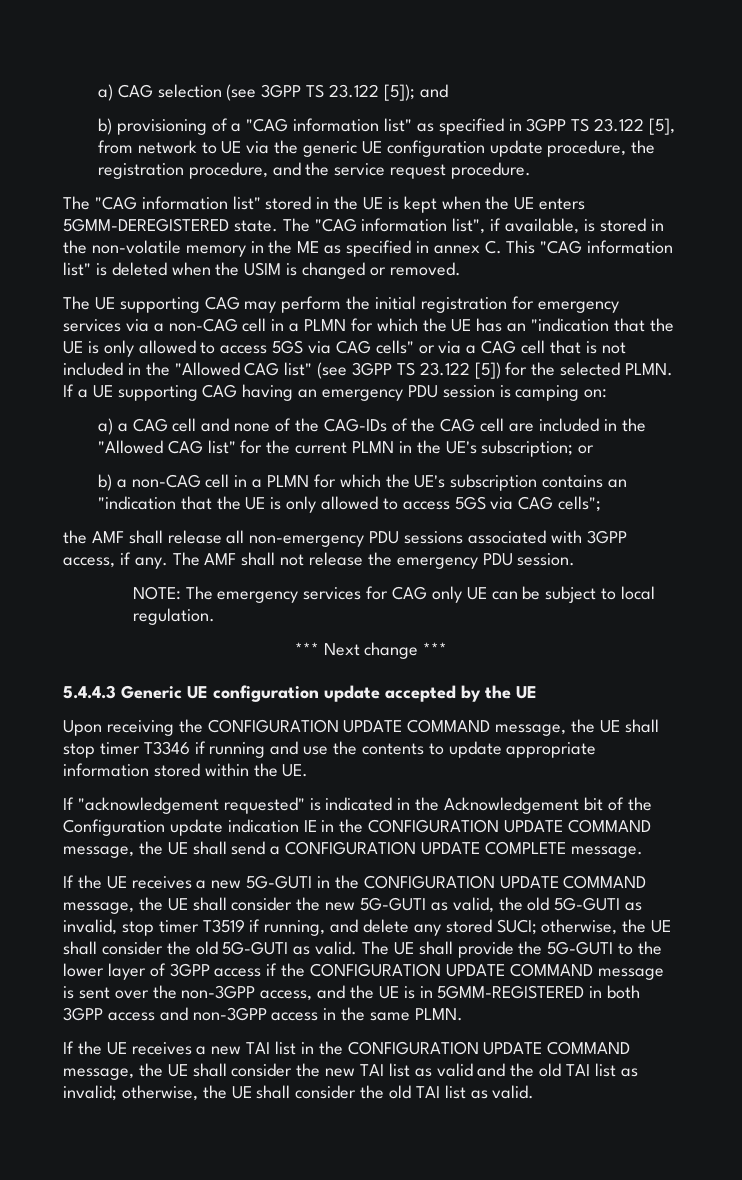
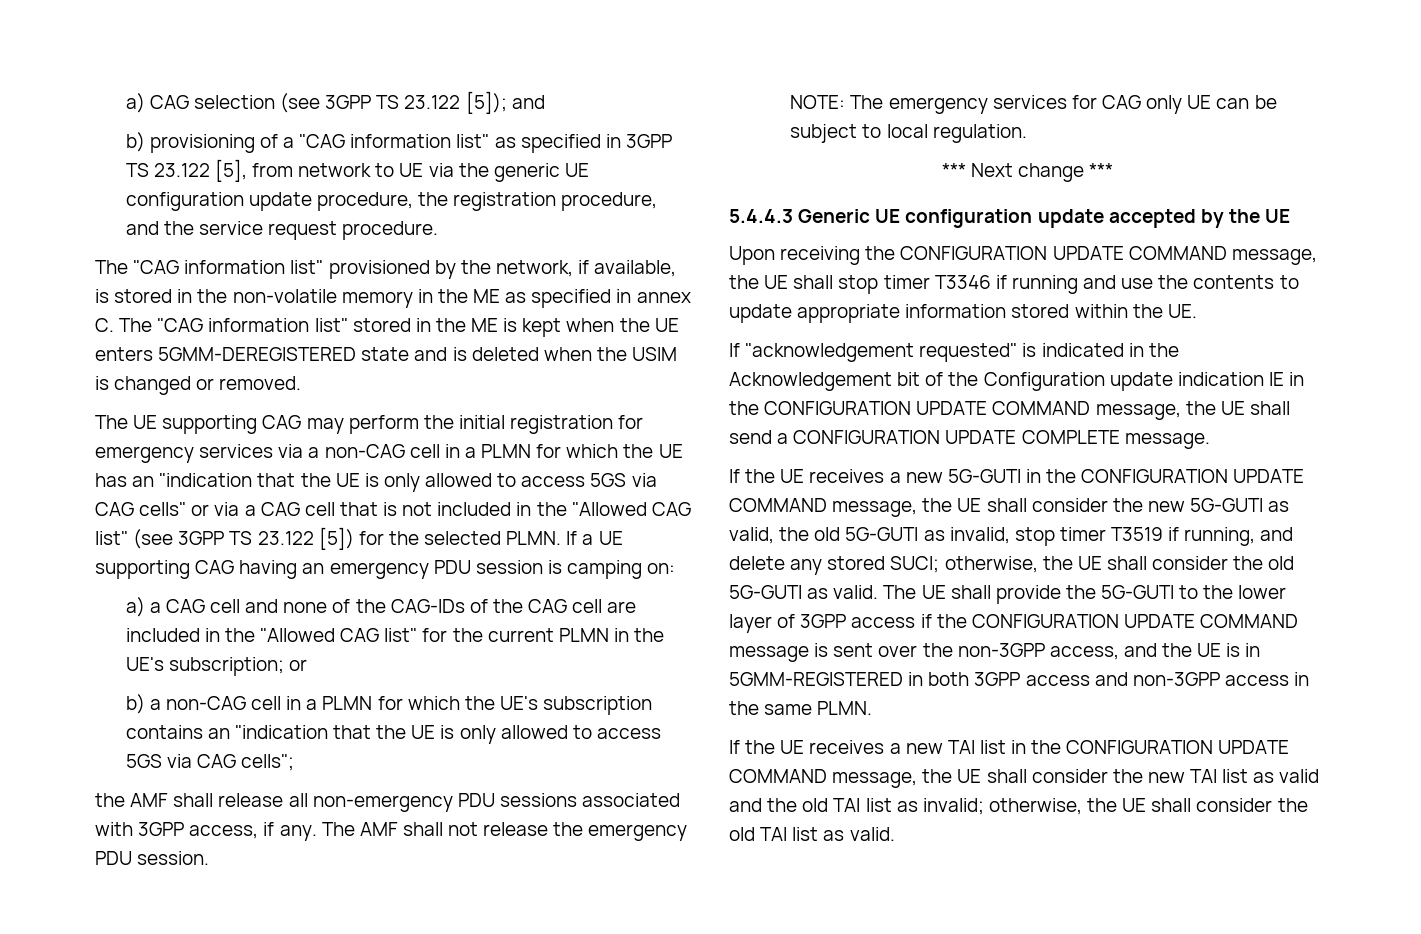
[265,196,586,213] [63,218,486,234] stored in the UE is kept when the UE enters 5GMM-DEREGISTERED state. The "CAG information list", -> [328,260,573,279] provisioned by the network,
[506,240,674,254] [63,262,91,276] This "CAG information list" -> [119,318,679,337] [95,347,448,361] The "CAG information list" stored in the ME is kept when the UE enters 5GMM-DEREGISTERED state and

